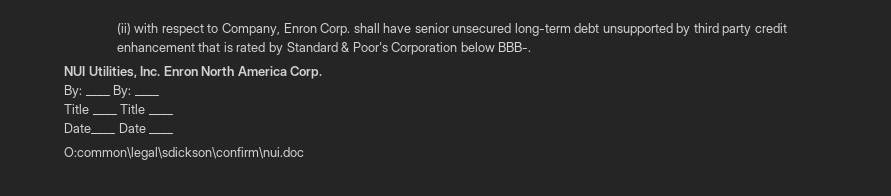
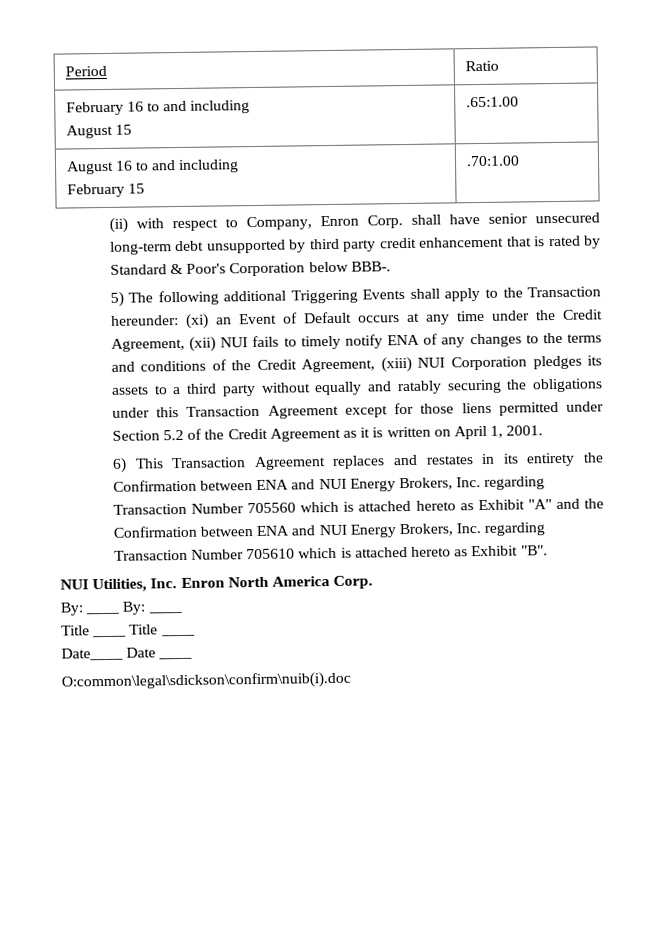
(116, 29) none -> [64,65,107,77] [464,60,499,72] [65,100,251,116] [65,124,132,139] [465,96,519,108] [65,159,240,175] [66,183,145,198] [465,155,520,167] Period | Ratio // February 16 to and including // August 15 | .65:1.00 // August 16 to and including // February 15 | .70:1.00 //
(532, 47) none -> [109,286,601,307] [110,309,603,329] [110,332,602,352] [110,355,602,373] [110,378,603,397] [111,401,604,419] [111,425,544,442] [111,452,605,473] [112,476,546,492] [112,498,604,515] [112,522,546,538] [113,545,548,561] // 5) The following additional Triggering Events shall apply to the Transaction hereunder: (xi) an Event of Default occurs at any time under the Credit Agreement, (xii) NUI fails to timely notify ENA of any changes to the terms and conditions of the Credit Agreement, (xiii) NUI Corporation pledges its assets to a third party without equally and ratably securing the obligations under this Transaction Agreement except for those liens permitted under Section 5.2 of the Credit Agreement as it is written on April 1, 2001. // 6) This Transaction Agreement replaces and restates in its entirety the Confirmation between ENA and NUI Energy Brokers, Inc. regarding Transaction Number 705560 which is attached hereto as Exhibit "A" and the Confirmation between ENA and NUI Energy Brokers, Inc. regarding Transaction Number 705610 which is attached hereto as Exhibit "B".
[64,147,304,160] O:common\legal\sdickson\confirm\nui.doc -> [61,671,351,691] O:common\legal\sdickson\confirm\nuib(i).doc

